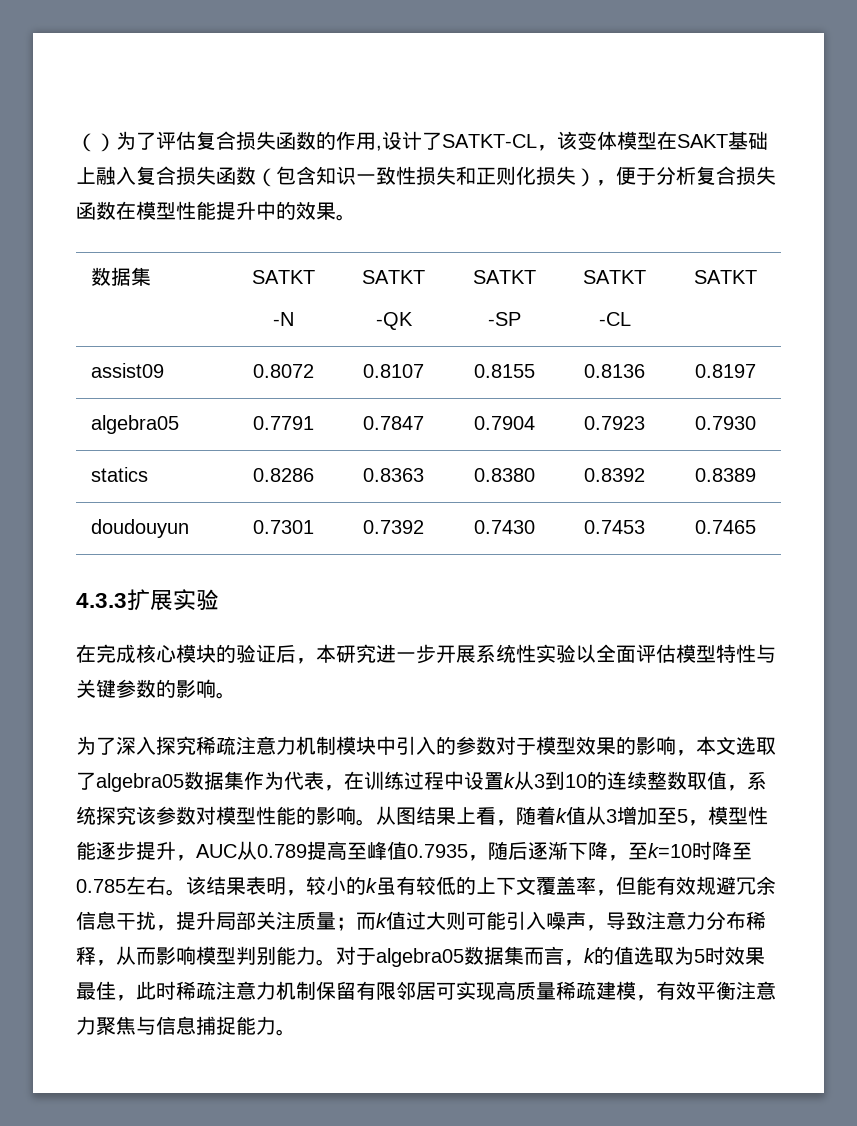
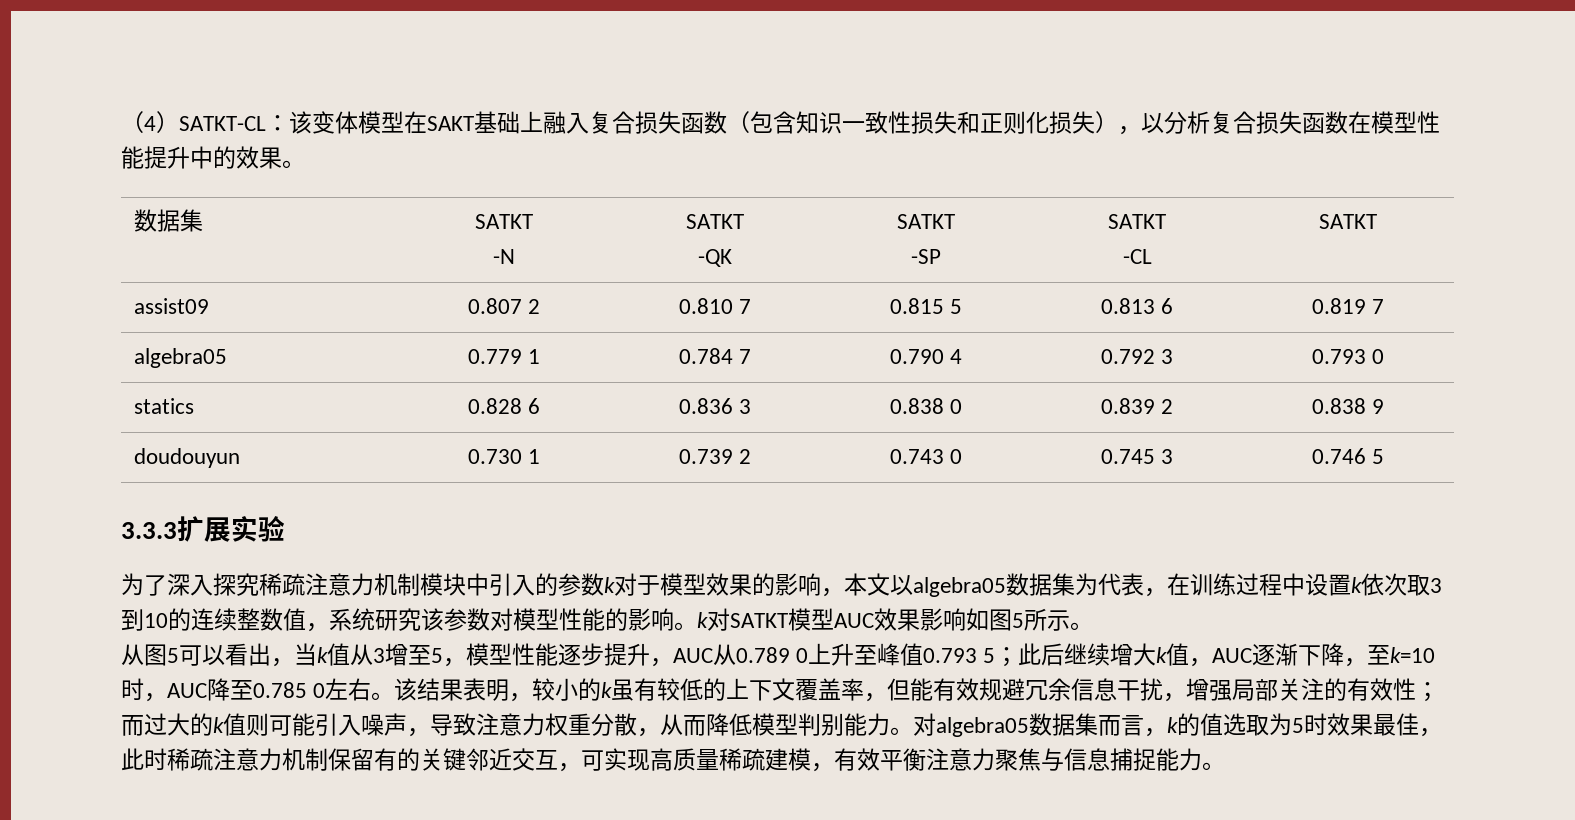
[76,131,557,152] （）为了评估复合损失函数的作用,设计了SATKT-CL， -> [121,111,289,133] （4）SATKT-CL：
[616,166,656,185] 便于 -> [1141,113,1164,134] 以
[252,364,314,378] [363,364,424,378] [473,364,535,378] [584,364,645,378] [694,364,756,378] [91,415,180,434] [252,416,314,430] [363,416,424,430] [473,416,535,430] [584,416,645,430] [694,416,756,430] [91,467,149,482] [252,468,314,482] [363,468,424,482] [473,468,535,482] [584,468,645,482] [694,468,756,482] [91,519,190,538] [252,520,314,534] [363,520,424,534] [473,520,535,534] [584,520,645,534] [694,520,756,534] [76,589,219,611] [76,644,776,664] [76,679,236,699] 0.8072 | 0.8107 | 0.8155 | 0.8136 | 0.8197 // algebra05 | 0.7791 | 0.7847 | 0.7904 | 0.7923 | 0.7930 // statics | 0.8286 | 0.8363 | 0.8380 | 0.8392 | 0.8389 // doudouyun | 0.7301 | 0.7392 | 0.7430 | 0.7453 | 0.7465 // 4.3.3扩展实验 // 在完成核心模块的验证后，本研究进一步开展系统性实验以全面评估模型特性与关键参数的影响。 -> [467,298,541,314] [678,298,752,314] [889,298,963,314] [1100,298,1174,314] [1311,298,1385,314] [133,348,227,368] [467,349,541,364] [678,348,752,364] [889,349,963,364] [1100,349,1174,364] [1311,349,1385,364] [133,398,194,414] [467,398,541,414] [678,398,752,414] [889,398,963,414] [1100,398,1174,414] [1311,398,1385,414] [133,448,240,468] [467,449,541,464] [678,449,752,464] [889,449,963,464] [1100,449,1174,464] [1311,448,1385,464] [121,516,285,542] 0.807 2 | 0.810 7 | 0.815 5 | 0.813 6 | 0.819 7 // algebra05 | 0.779 1 | 0.784 7 | 0.790 4 | 0.792 3 | 0.793 0 // statics | 0.828 6 | 0.836 3 | 0.838 0 | 0.839 2 | 0.838 9 // doudouyun | 0.730 1 | 0.739 2 | 0.743 0 | 0.745 3 | 0.746 5 // 3.3.3扩展实验
(496, 745) none -> [604,577,615,593] k
[736,736,776,755] [76,771,264,792] 选取了algebra05数据集作 -> [890,573,1075,597] 以algebra05数据集
[514,771,534,790] 从 -> [1361,573,1430,596] 依次取
[687,772,707,790] 取 -> (283, 619) none
[96,806,116,825] 探 -> [375,610,398,631] 研
[376,806,556,826] 从图结果上看，随着 -> [697,608,1093,631] [121,643,317,667] k对SATKT模型AUC效果影响如图5所示。 // 从图5可以看出，当
[637,806,657,826] 加 -> (408, 654) none
[307,841,528,861] 提高至峰值0.7935，随后 -> [796,643,1253,667] 0上升至峰值0.793 5；此后继续增大k值，AUC
(712, 850) none -> [144,683,207,702] ，AUC
(126, 886) none -> [313,683,326,698] 0
[176,911,216,930] 提升 -> [1186,678,1233,701] 增强
[296,911,446,931] 质量；而k值过大 -> [1324,678,1440,702] [121,713,246,736] 的有效性；而过大的k值
[706,911,766,930] [76,946,196,966] 分布稀释，从而影响 -> [545,713,752,737] 权重分散，从而降低
[356,948,376,965] 于 -> (936, 724) none
[376,981,436,1000] 限邻居 -> [397,748,581,772] 的关键邻近交互，

